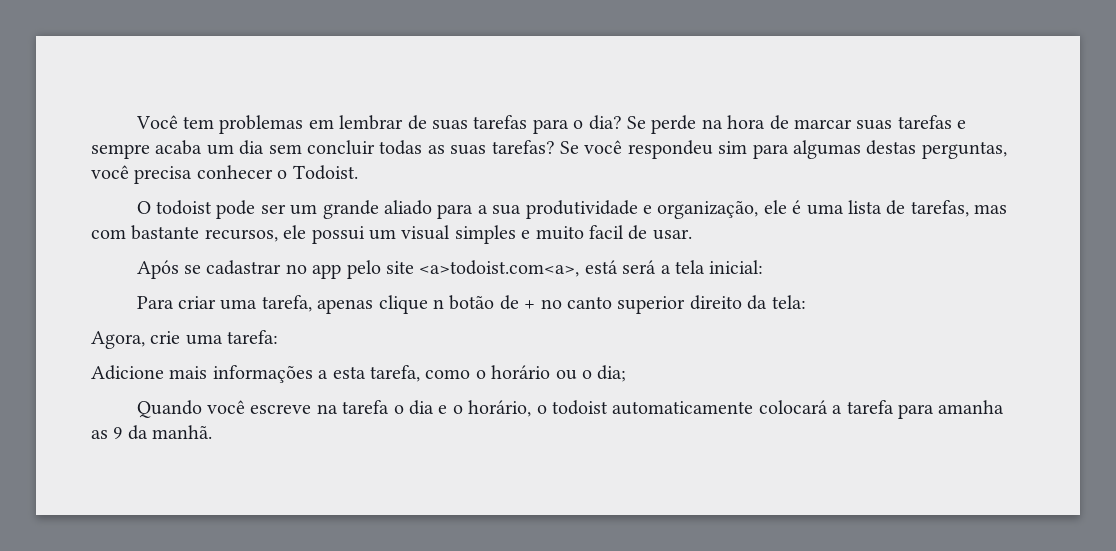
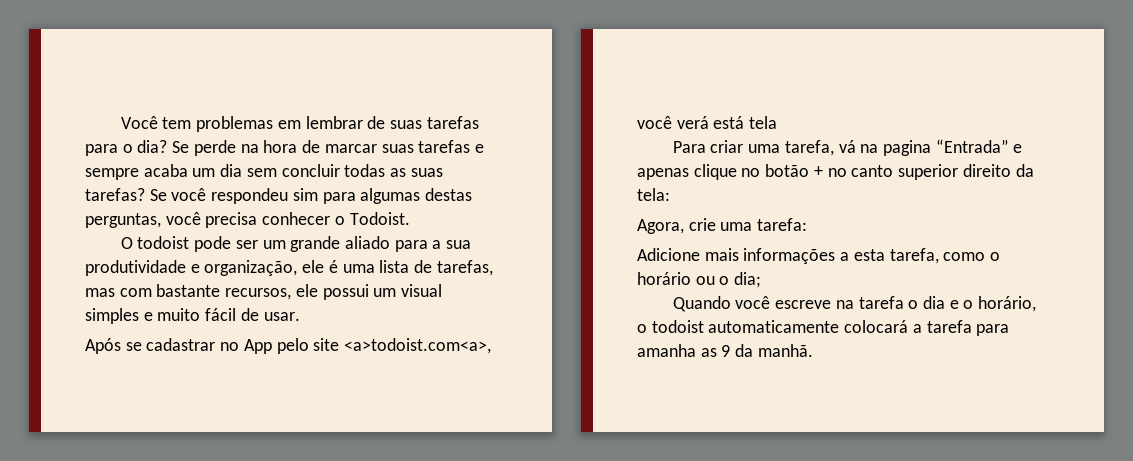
[588,225,624,239] facil -> [205,308,237,321] fácil
[312,264,342,279] app -> [243,339,272,354] App
[584,260,671,274] está será a -> [637,116,745,129] você verá está
[709,260,764,274] inicial: -> (778, 122) none
[317,295,519,314] apenas clique n botão de -> [838,139,1023,156] [637,164,810,180] vá na pagina “Entrada” e apenas clique no botão

